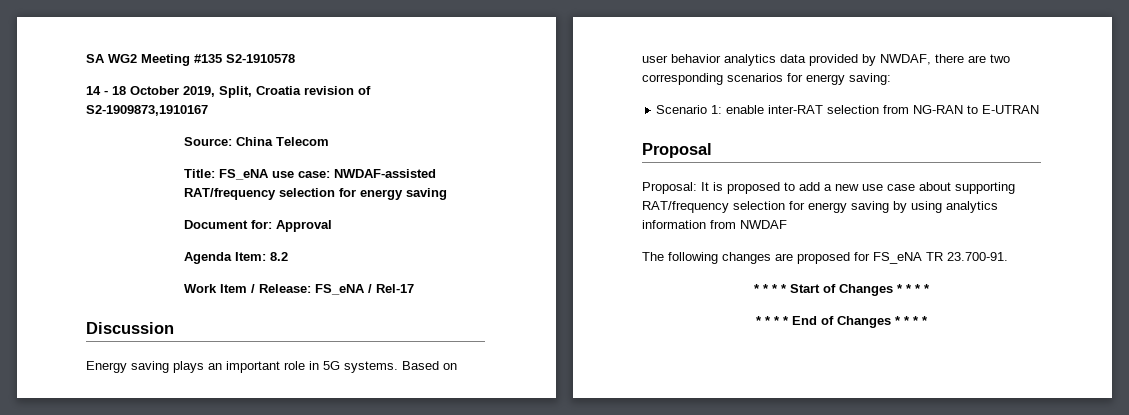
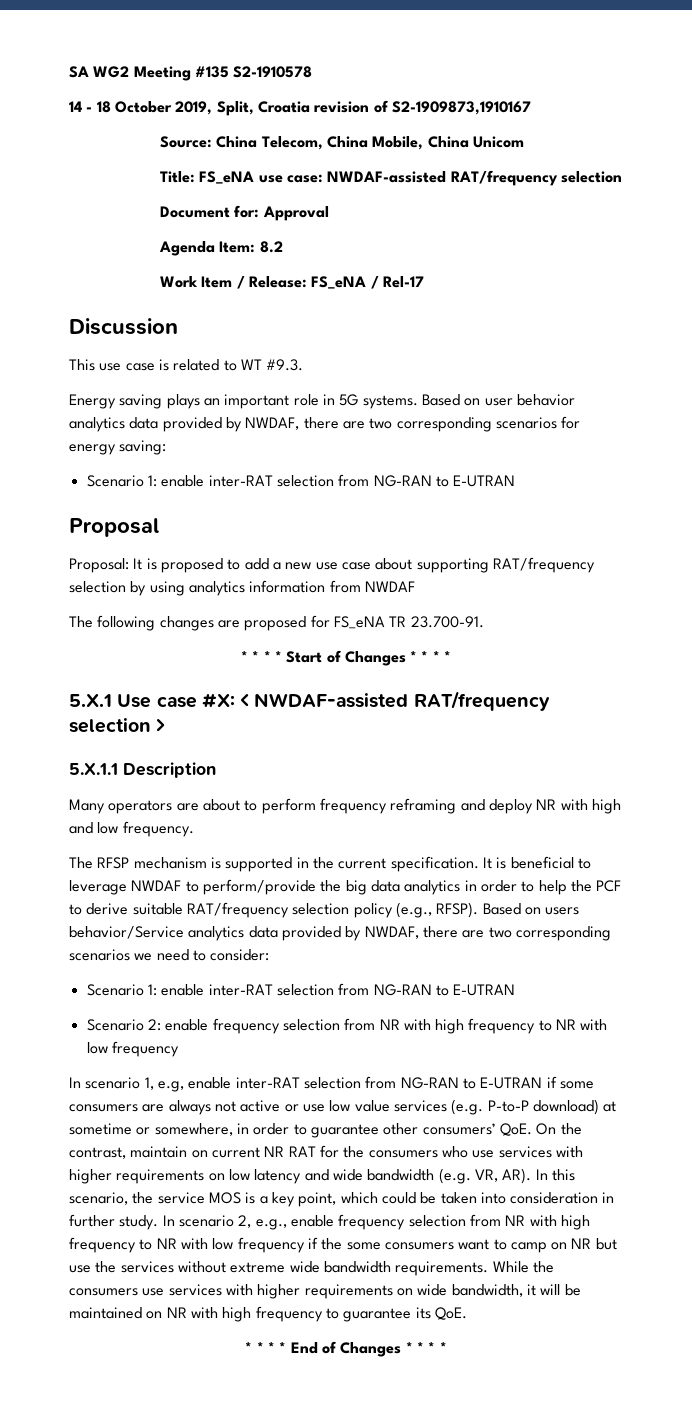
[275,137,329,146] Telecom -> [261,136,524,150] Telecom, China Mobile, China Unicom
[338,188,447,200] for energy saving -> (622, 177) none
(174, 328) none -> [69,359,304,371] // This use case is related to WT #9.3.
[789,201,889,213] for energy saving -> (126, 587) none
(930, 288) none -> [69,691,550,711] [69,718,166,733] [69,762,216,778] [69,798,621,814] [69,821,194,837] [69,856,591,872] [69,879,622,895] [69,902,580,918] [69,926,611,941] [69,949,270,961] [86,983,516,996] [86,1018,608,1034] [86,1041,179,1057] [69,1076,594,1092] [69,1099,617,1115] [69,1123,582,1138] [69,1145,583,1159] [69,1168,575,1184] [69,1192,615,1207] [69,1214,590,1230] [69,1237,617,1253] [69,1261,554,1276] [69,1284,581,1299] [69,1306,467,1322] // 5.X.1 Use case #X: < NWDAF-assisted RAT/frequency selection > // 5.X.1.1 Description // Many operators are about to perform frequency reframing and deploy NR with high and low frequency. // The RFSP mechanism is supported in the current specification. It is beneficial to leverage NWDAF to perform/provide the big data analytics in order to help the PCF to derive suitable RAT/frequency selection policy (e.g., RFSP). Based on users behavior/Service analytics data provided by NWDAF, there are two corresponding scenarios we need to consider: // Scenario 1: enable inter-RAT selection from NG-RAN to E-UTRAN // Scenario 2: enable frequency selection from NR with high frequency to NR with low frequency // In scenario 1, e.g, enable inter-RAT selection from NG-RAN to E-UTRAN if some consumers are always not active or use low value services (e.g. P-to-P download) at sometime or somewhere, in order to guarantee other consumers’ QoE. On the contrast, maintain on current NR RAT for the consumers who use services with higher requirements on low latency and wide bandwidth (e.g. VR, AR). In this scenario, the service MOS is a key point, which could be taken into consideration in further study. In scenario 2, e.g., enable frequency selection from NR with high frequency to NR with low frequency if the some consumers want to camp on NR but use the services without extreme wide bandwidth requirements. While the consumers use services with higher requirements on wide bandwidth, it will be maintained on NR with high frequency to guarantee its QoE.

